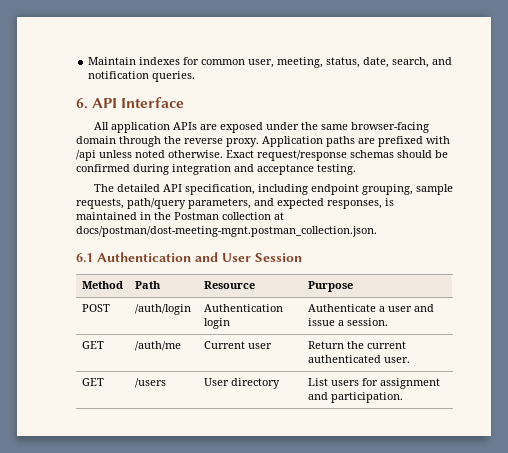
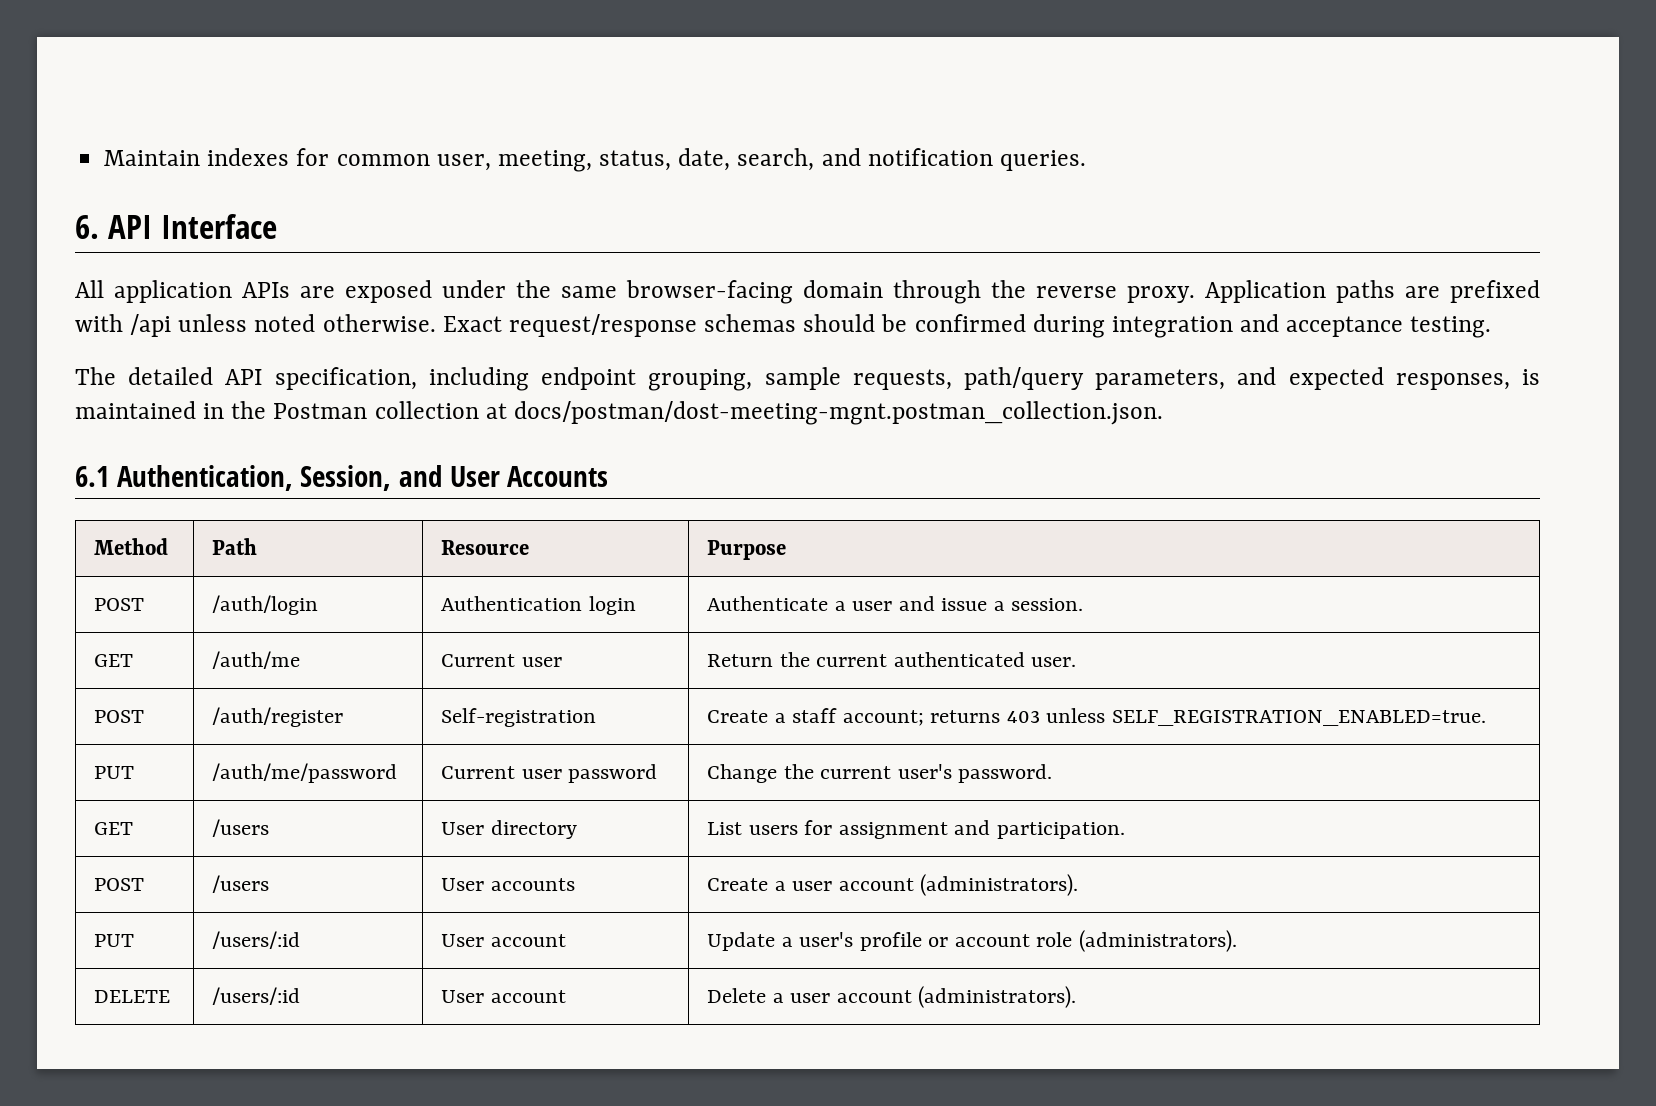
[97,252,191,262] Authentication -> [116,465,392,491] Authentication, Session,
[255,253,302,262] Session -> [507,466,609,487] Accounts
(410, 360) none -> [94,710,145,723] [212,707,344,727] [441,708,597,727] [707,708,1486,726] [94,766,135,779] [212,763,398,783] [441,764,658,783] [707,764,1053,783] // POST | /auth/register | Self-registration | Create a staff account; returns 403 unless SELF_REGISTRATION_ENABLED=true. // PUT | /auth/me/password | Current user password | Change the current user's password.
(403, 397) none -> [94,878,145,891] [212,875,270,893] [441,878,575,891] [707,874,1079,896] [94,934,135,947] [212,931,301,949] [441,934,566,947] [707,930,1237,952] [94,990,171,1003] [212,987,301,1005] [441,990,566,1003] [707,986,1077,1008] // POST | /users | User accounts | Create a user account (administrators). // PUT | /users/:id | User account | Update a user's profile or account role (administrators). // DELETE | /users/:id | User account | Delete a user account (administrators).

